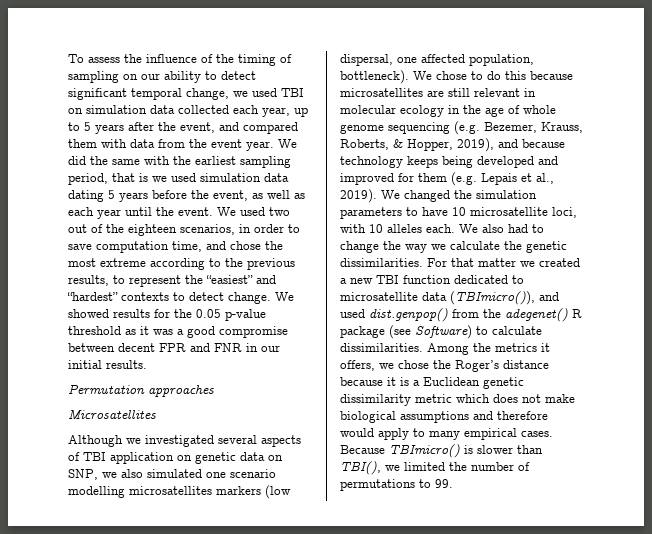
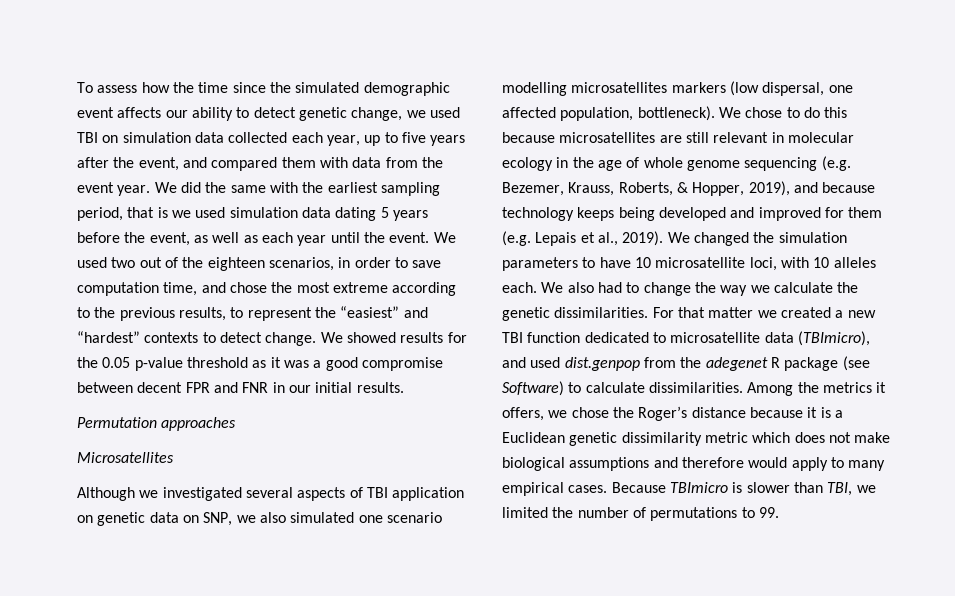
[124,54,292,66] [68,71,138,83] the influence of the timing of sampling on -> [141,82,450,96] [77,107,162,118] how the time since the simulated demographic event affects
[68,88,182,100] significant temporal -> [298,107,347,121] genetic
[84,122,91,131] 5 -> [401,132,426,143] five
[450,291,535,305] (TBImicro()), -> [797,331,870,346] (TBImicro),
[369,308,568,322] dist.genpop() from the adegenet() -> [564,357,768,371] dist.genpop from the adegenet
[389,444,460,458] TBImicro() -> [669,482,728,493] TBImicro
[340,461,381,475] TBI(), -> [827,482,853,496] TBI,

